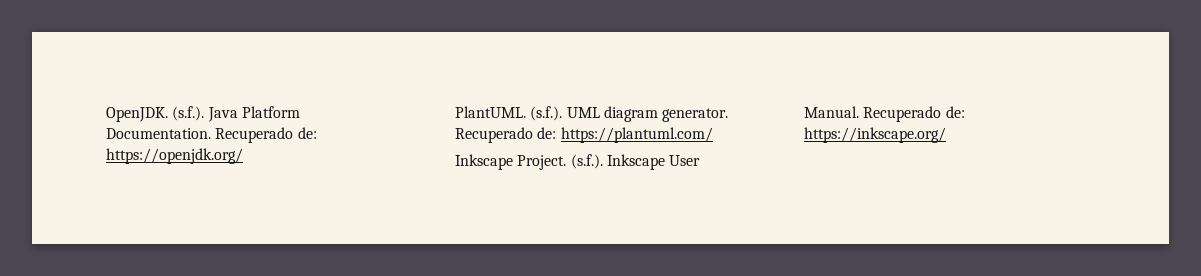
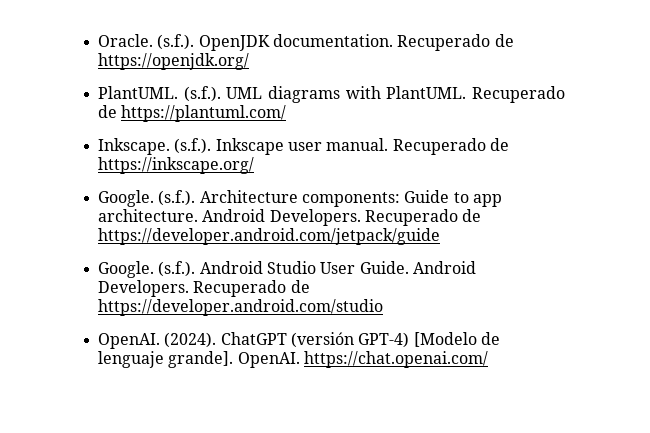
[106,106,300,122] [106,127,317,143] [106,148,243,164] [455,106,729,122] [455,127,713,143] [455,154,701,170] [804,106,965,122] [804,127,946,143] OpenJDK. (s.f.). Java Platform Documentation. Recuperado de: https://openjdk.org/ // PlantUML. (s.f.). UML diagram generator. Recuperado de: https://plantuml.com/ // Inkscape Project. (s.f.). Inkscape User Manual. Recuperado de: https://inkscape.org/ -> [98,34,514,51] [98,53,250,70] [98,86,565,103] [98,105,287,122] [98,138,510,155] [98,157,255,174] [98,190,503,207] [98,209,482,226] [98,228,441,245] [98,261,477,278] [98,280,310,297] [98,299,384,316] [98,332,501,349] [98,351,489,368] Oracle. (s.f.). OpenJDK documentation. Recuperado de https://openjdk.org/ // PlantUML. (s.f.). UML diagrams with PlantUML. Recuperado de https://plantuml.com/ // Inkscape. (s.f.). Inkscape user manual. Recuperado de https://inkscape.org/ // Google. (s.f.). Architecture components: Guide to app architecture. Android Developers. Recuperado de https://developer.android.com/jetpack/guide // Google. (s.f.). Android Studio User Guide. Android Developers. Recuperado de https://developer.android.com/studio // OpenAI. (2024). ChatGPT (versión GPT-4) [Modelo de lenguaje grande]. OpenAI. https://chat.openai.com/

